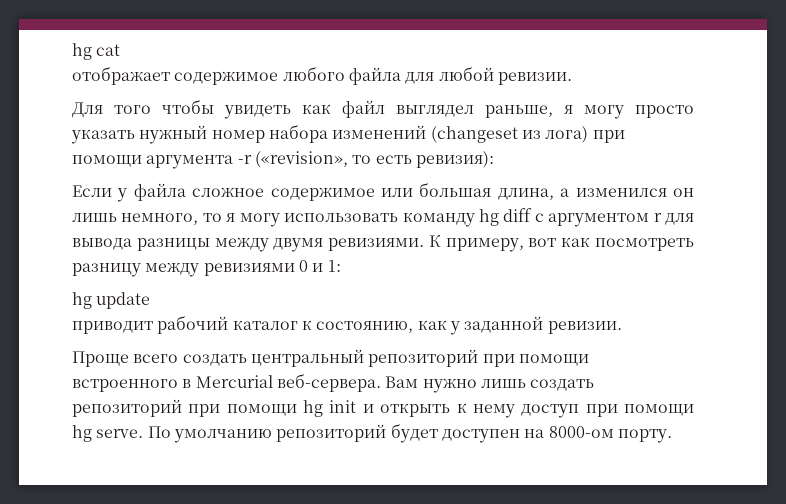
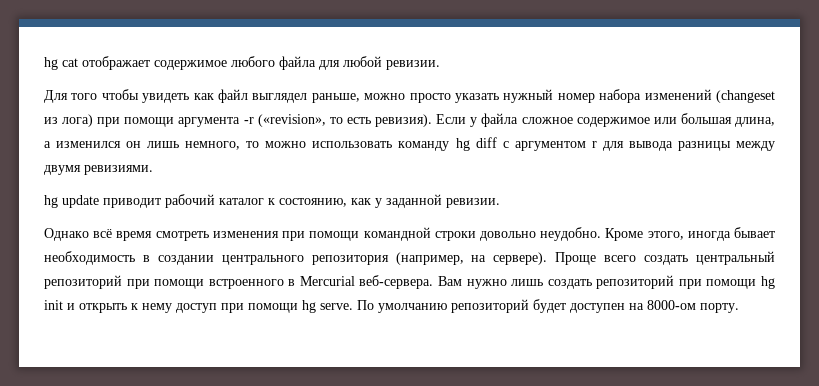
(121, 50) // -> (78, 62) none
[564,105,624,119] я могу -> [364,93,406,100] можно
[415,151,494,168] ревизия): // -> [375,114,433,127] ревизия).
[226,213,280,227] я могу -> [265,141,307,148] можно
[428,235,694,252] [72,260,341,277] К примеру, вот как посмотреть разницу между ревизиями 0 и 1: -> (153, 170) none
(151, 300) // -> (99, 201) none
(622, 327) none -> [44,227,775,241] [44,251,548,265] Однако всё время смотреть изменения при помощи командной строки довольно неудобно. Кроме этого, иногда бывает необходимость в создании центрального репозитория (например, на сервере).

